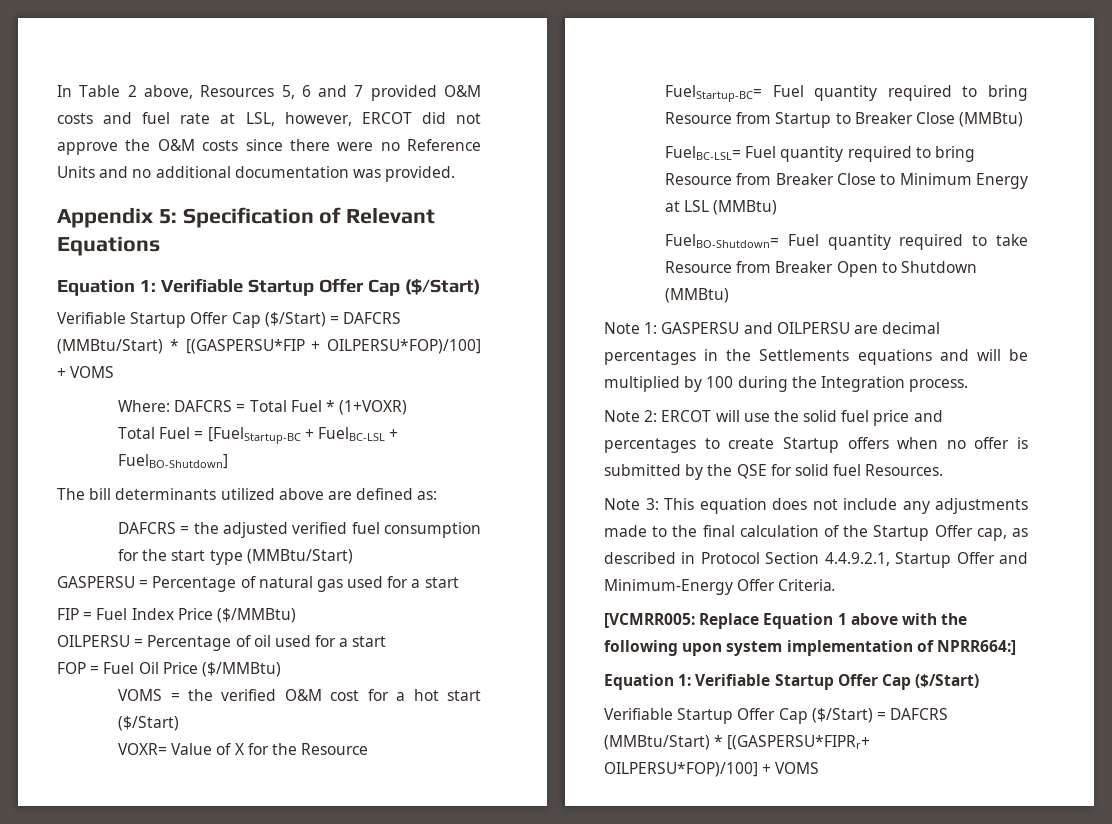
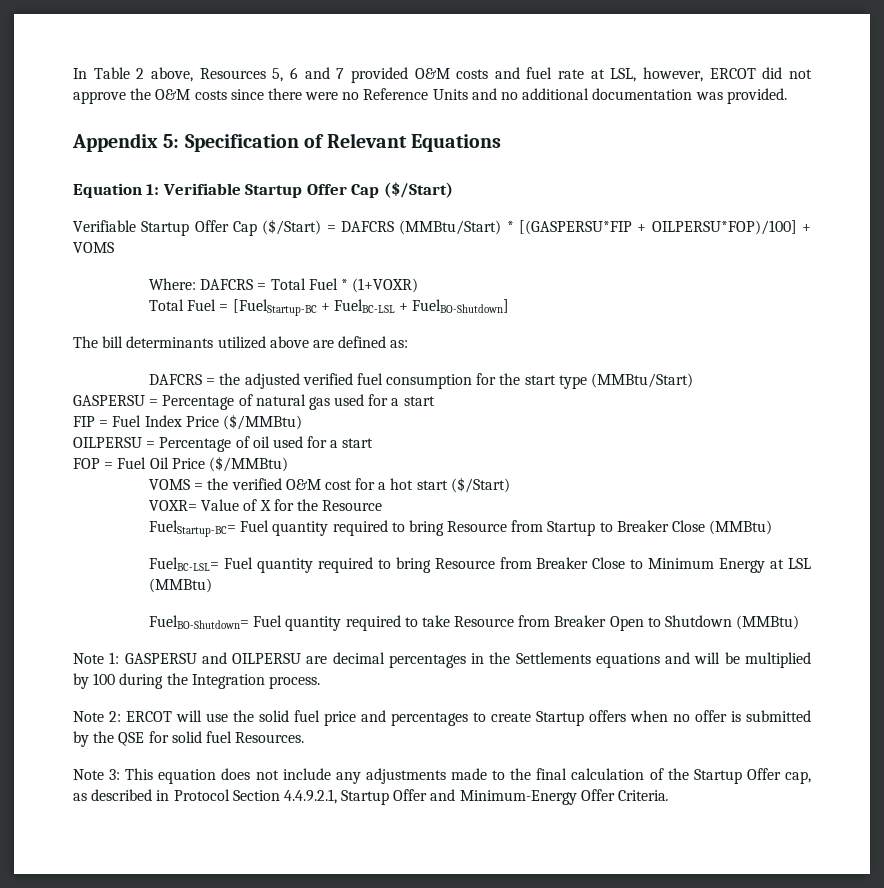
[604,613,968,629] [604,640,1016,656] [604,674,980,690] [604,708,949,724] [604,735,871,750] [604,762,820,777] // [VCMRR005: Replace Equation 1 above with the following upon system implementation of NPRR664:] // Equation 1: Verifiable Startup Offer Cap ($/Start) // Verifiable Startup Offer Cap ($/Start) = DAFCRS (MMBtu/Start) * [(GASPERSU*FIPRr+ OILPERSU*FOP)/100] + VOMS -> (670, 795) none

